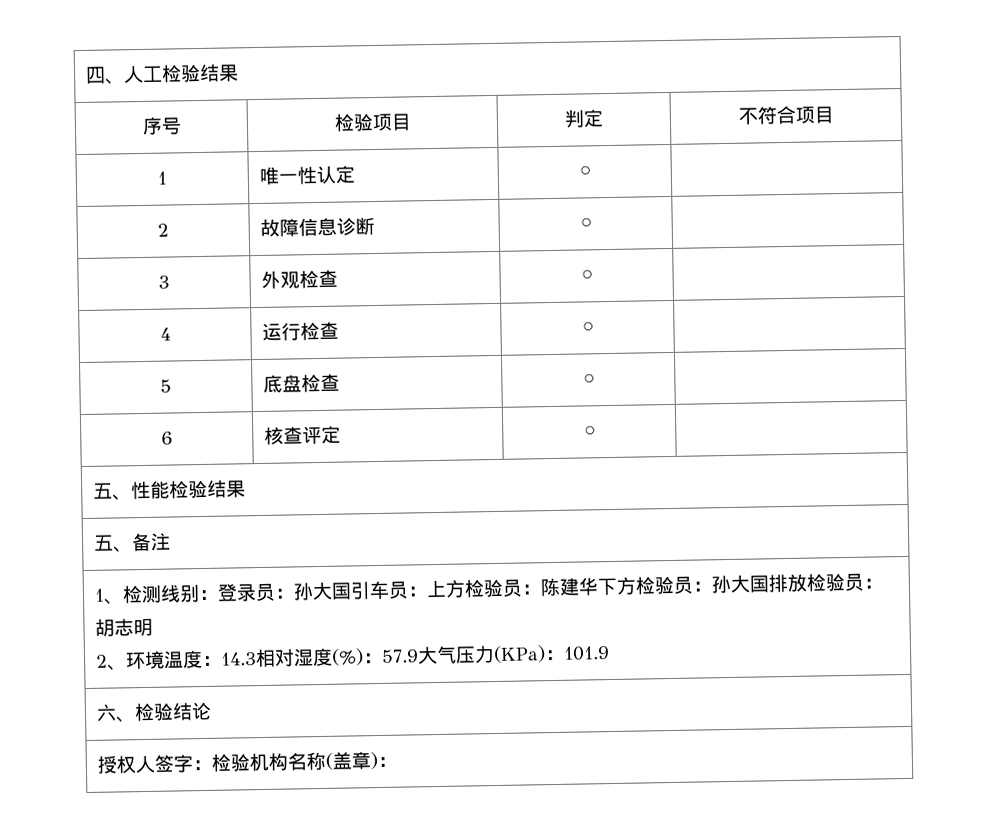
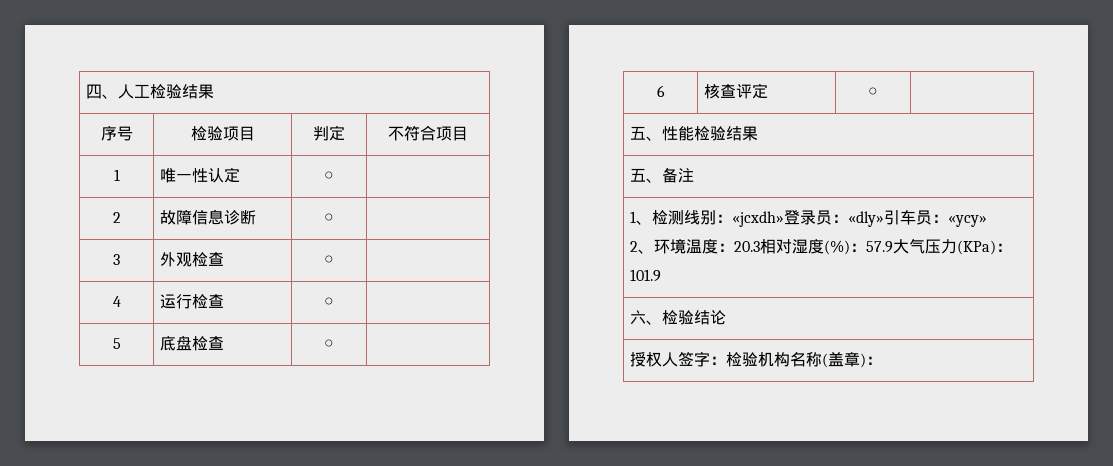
(219, 595) none -> [731,211,784,227] «jcxdh»
[292,581,352,601] 孙大国 -> [847,211,884,227] «dly»
[425,573,883,598] [94,618,153,637] 上方检验员：陈建华下方检验员：孙大国排放检验员：胡志明 -> [947,215,987,227] «ycy»
[219,652,257,666] 14.3 -> [733,241,760,252] 20.3

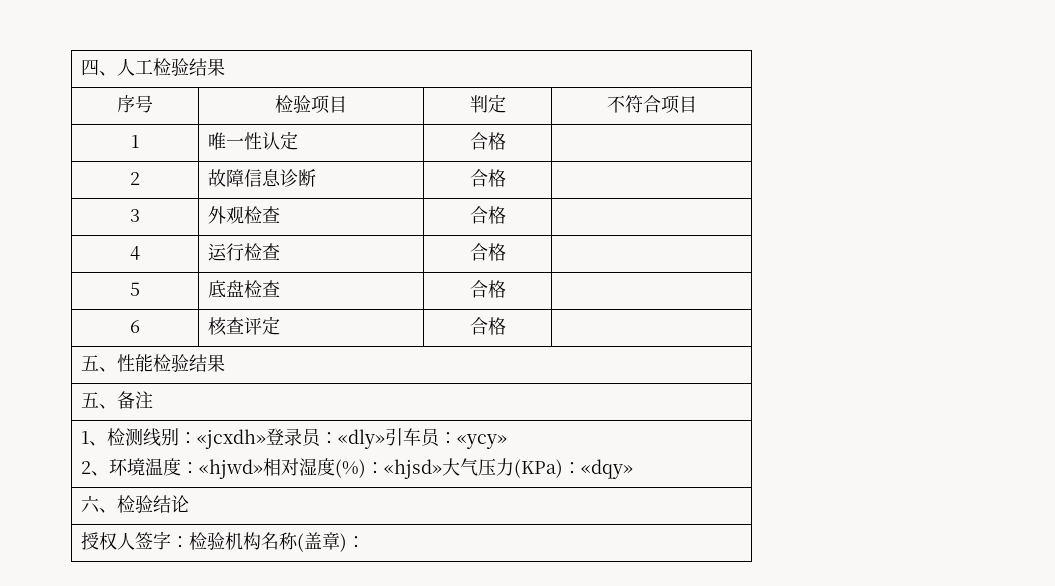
[324,171,334,181] ○ -> [469,132,506,150] 合格
[324,213,334,223] ○ -> [469,169,506,187] 合格
[324,255,334,265] ○ -> [469,206,506,224] 合格
[324,297,334,307] ○ -> [469,243,506,261] 合格
[324,339,334,349] ○ -> [469,280,506,298] 合格
[868,87,878,97] ○ -> [469,317,506,335] 合格
[733,241,760,252] 20.3 -> [199,459,264,479] «hjwd»
[865,241,893,253] 57.9 -> [384,459,443,479] «hjsd»
[629,269,661,282] 101.9 -> [581,459,634,479] «dqy»

